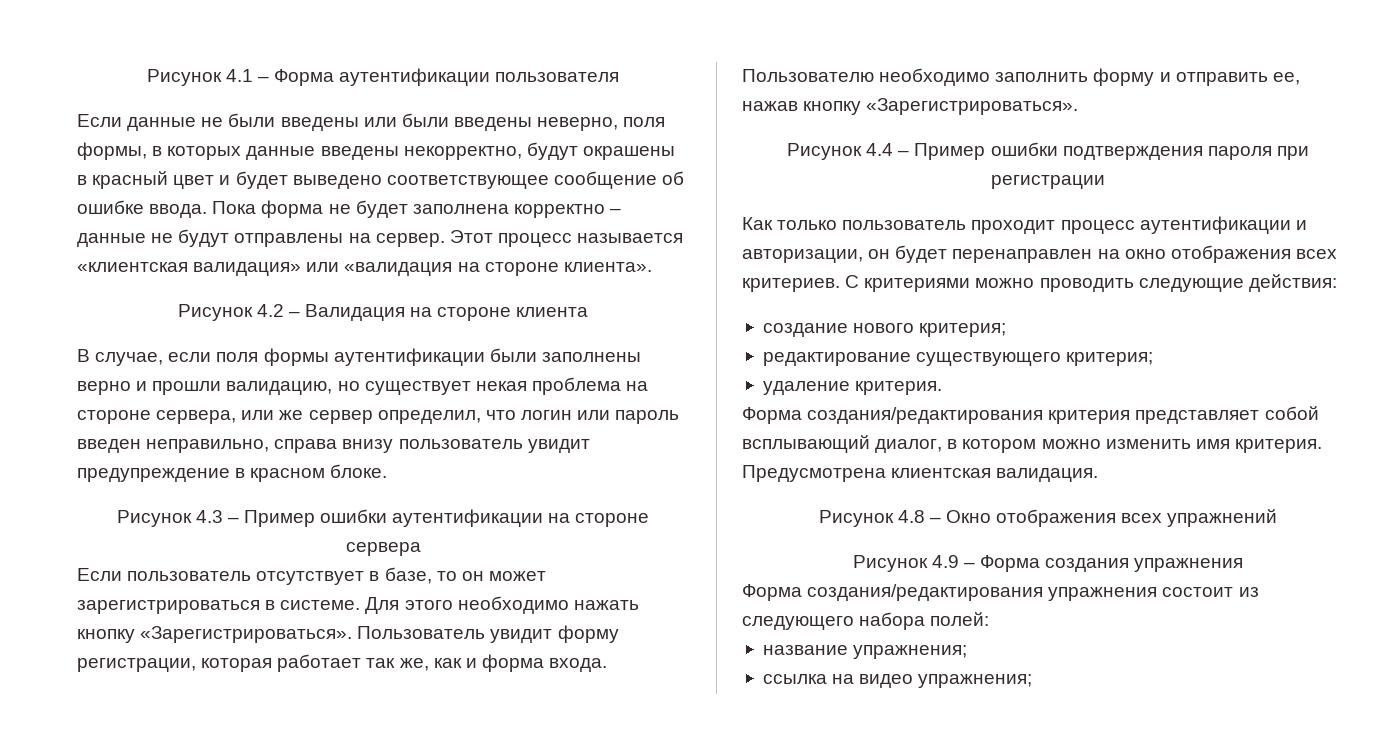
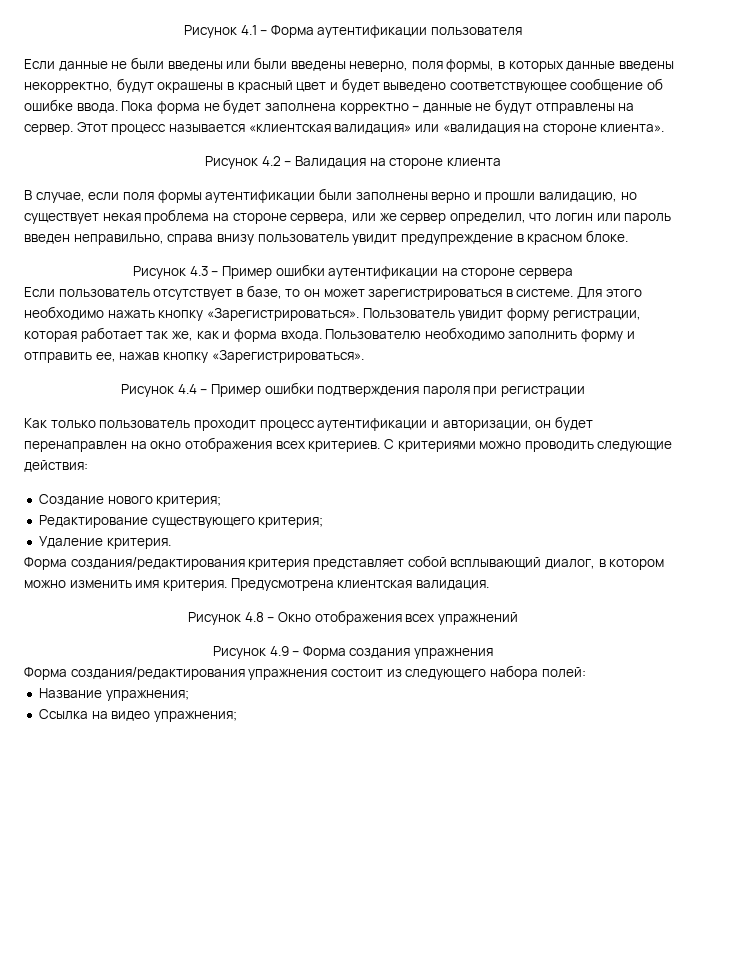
[762,323,848,337] создание -> [38,494,104,506] Создание
[762,352,911,366] редактирование -> [38,515,148,528] Редактирование
[762,381,850,395] удаление -> [38,536,103,548] Удаление
[762,645,848,655] название -> [38,688,102,698] Название
[762,674,827,684] ссылка -> [38,709,88,720] Ссылка

